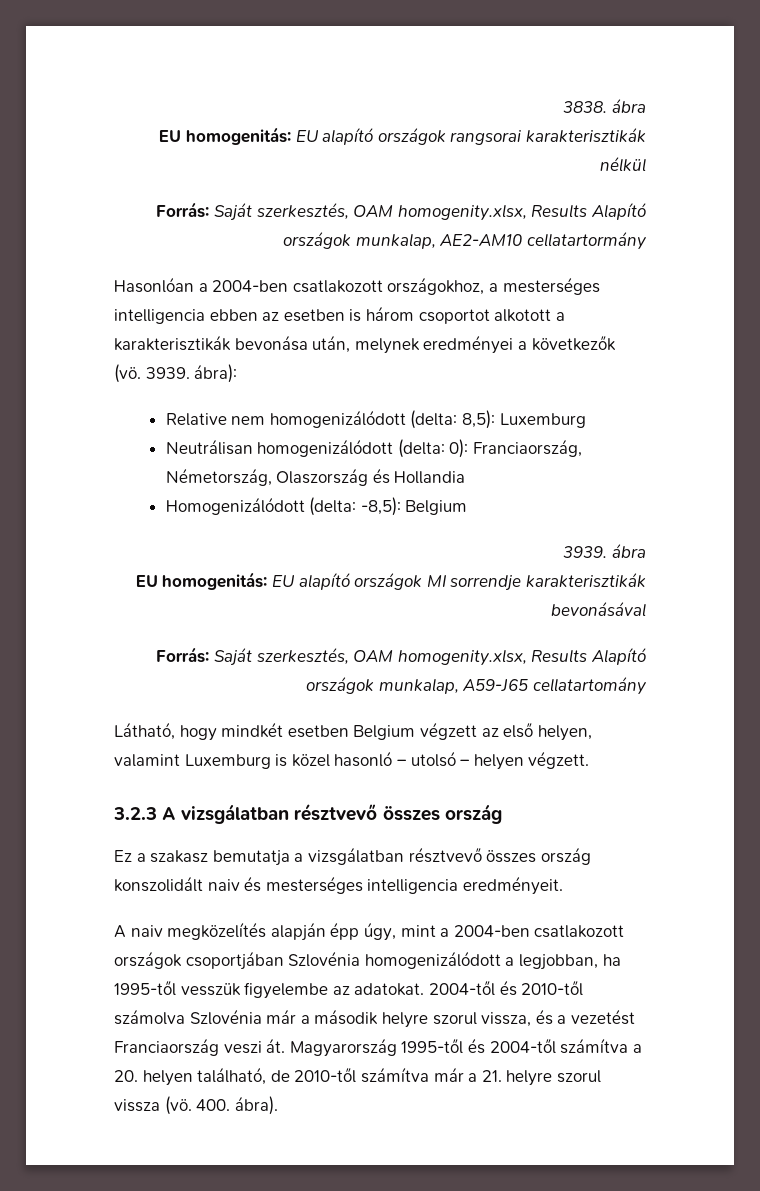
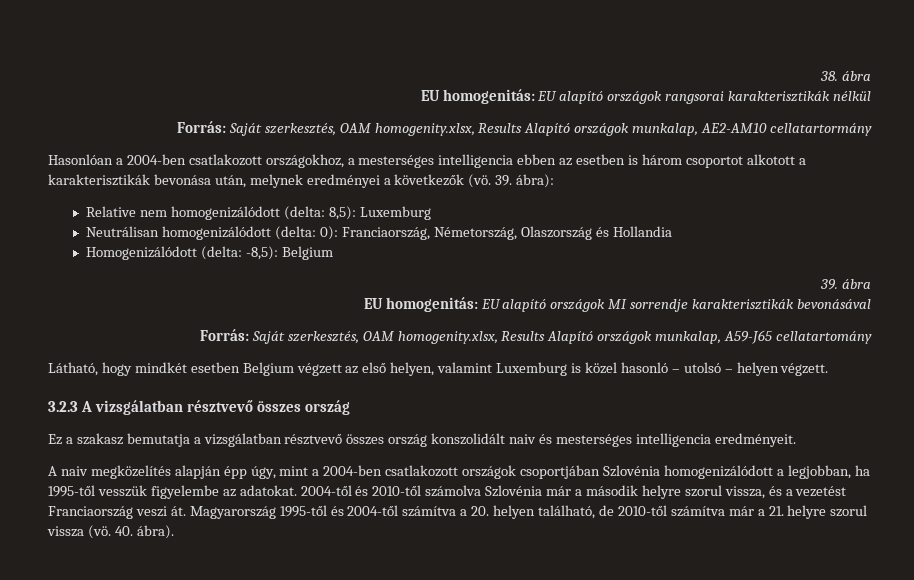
[563,101,608,113] 3838. -> [820,71,839,81] 38.
[145,367,190,379] 3939. -> [495,175,513,186] 39.
[563,546,608,558] 3939. -> [820,279,839,290] 39.
[196,1099,231,1111] 400. -> [114,526,133,536] 40.

